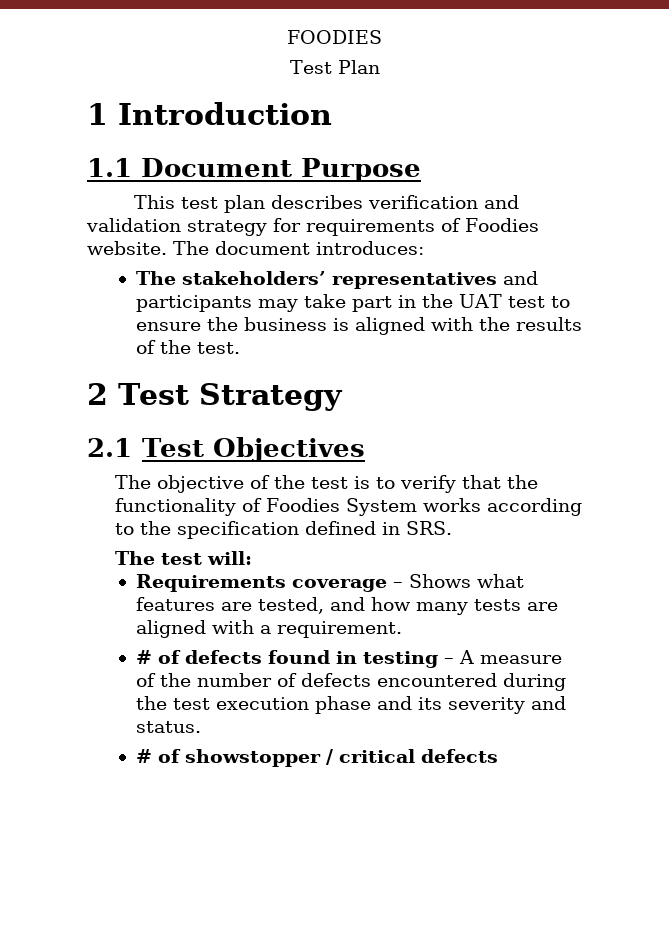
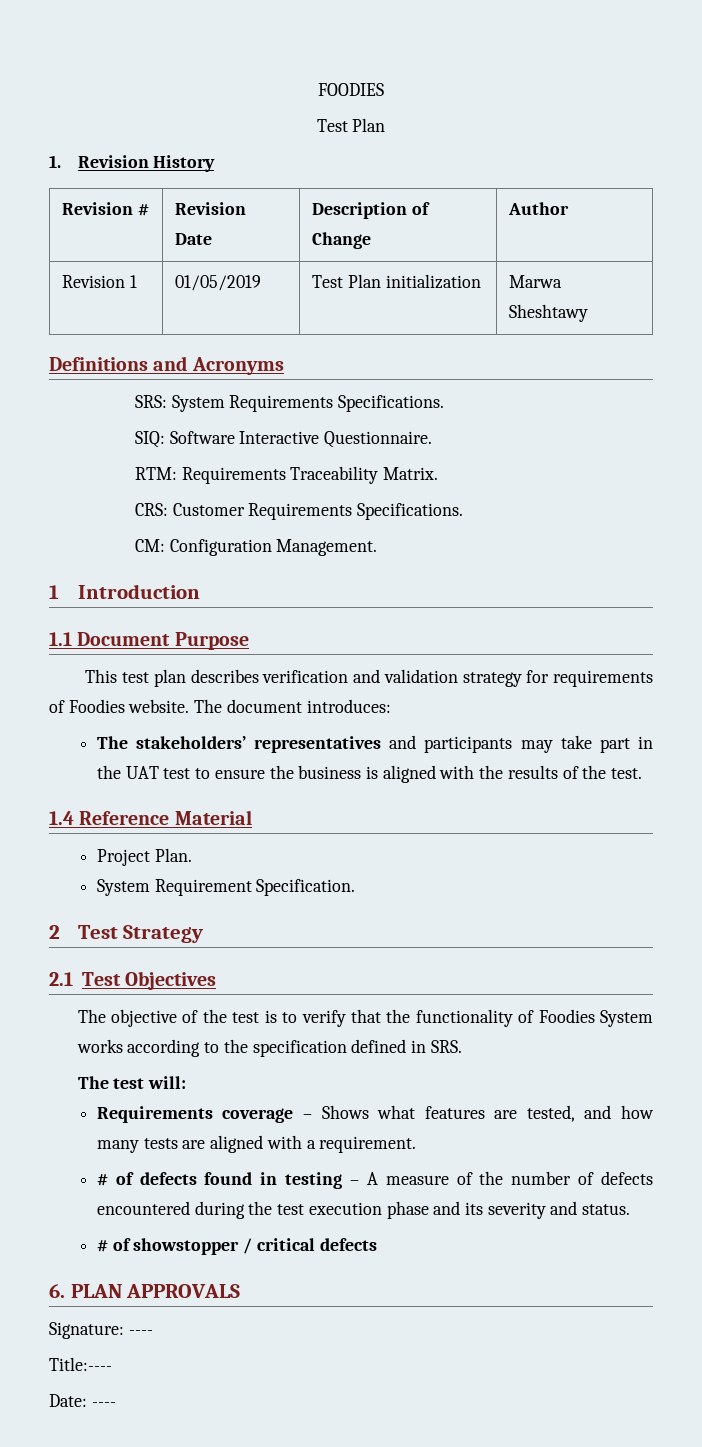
(380, 67) none -> [49,155,216,172] [62,202,150,216] [175,202,247,215] [175,233,213,245] [312,202,431,219] [312,232,372,249] [508,202,570,215] [62,275,138,288] [175,275,262,291] [312,274,481,289] [509,275,563,288] [509,304,589,322] [49,356,284,375] [134,395,445,412] [134,431,433,448] [134,466,439,484] [134,503,464,520] [134,539,378,556] // 1. Revision History // Revision # | Revision Date | Description of Change | Author // Revision 1 | 01/05/2019 | Test Plan initialization | Marwa Sheshtawy // Definitions and Acronyms // SRS: System Requirements Specifications. // SIQ: Software Interactive Questionnaire. // RTM: Requirements Traceability Matrix. // CRS: Customer Requirements Specifications. // CM: Configuration Management.
(240, 348) none -> [49,810,252,825] [96,848,192,866] [96,879,356,896] // 1.4 Reference Material // Project Plan. // System Requirement Specification.
(498, 756) none -> [49,1284,241,1298] [49,1322,153,1339] [49,1357,112,1371] [49,1394,116,1407] // 6. PLAN APPROVALS // Signature: ---- // Title:---- // Date: ----

